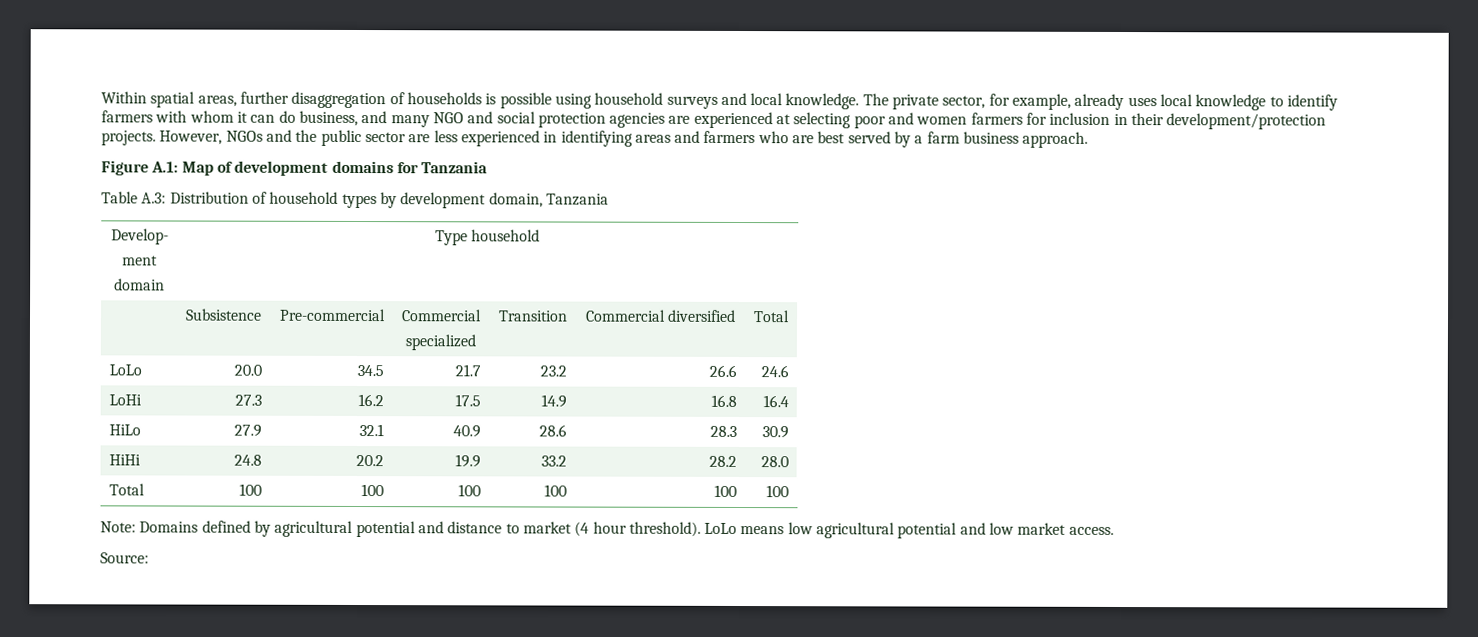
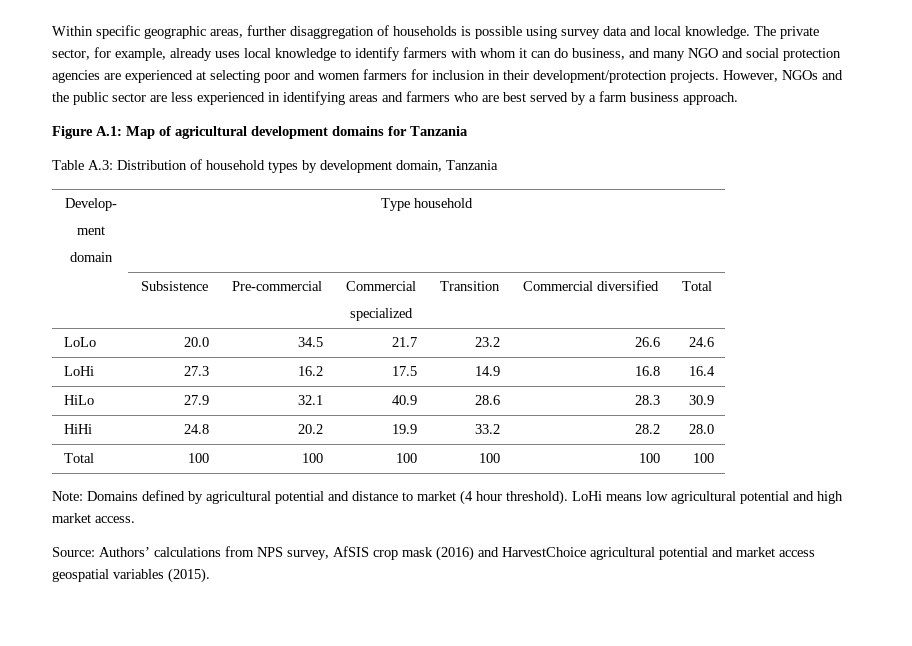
[150,91,196,108] spatial -> [96,25,206,39] specific geographic
[594,92,718,109] household surveys -> [561,26,627,39] survey data
(233, 167) none -> [175,126,247,139] agricultural
[704,522,738,534] LoLo -> [572,491,602,501] LoHi
[989,522,1015,535] low -> [817,491,843,504] high
(149, 558) none -> [99,546,815,561] [52,568,210,583] Authors’ calculations from NPS survey, AfSIS crop mask (2016) and HarvestChoice agricultural potential and market access geospatial variables (2015).

